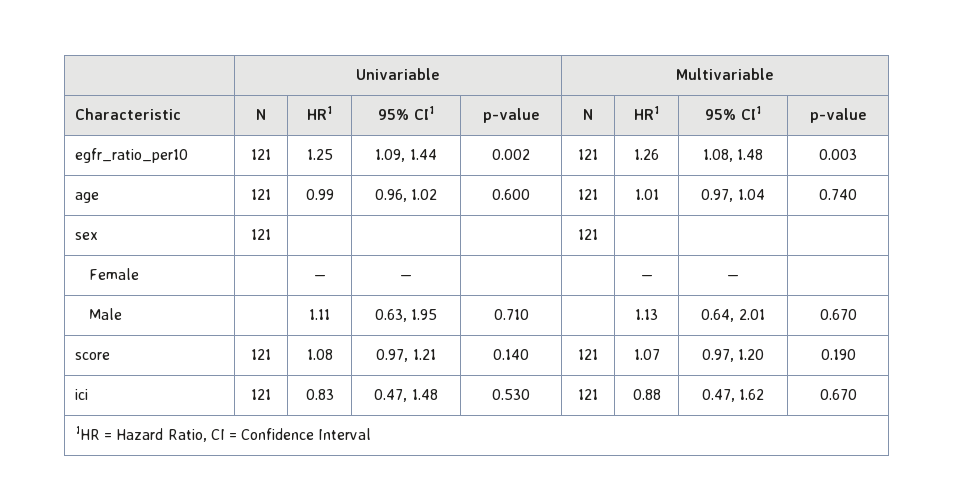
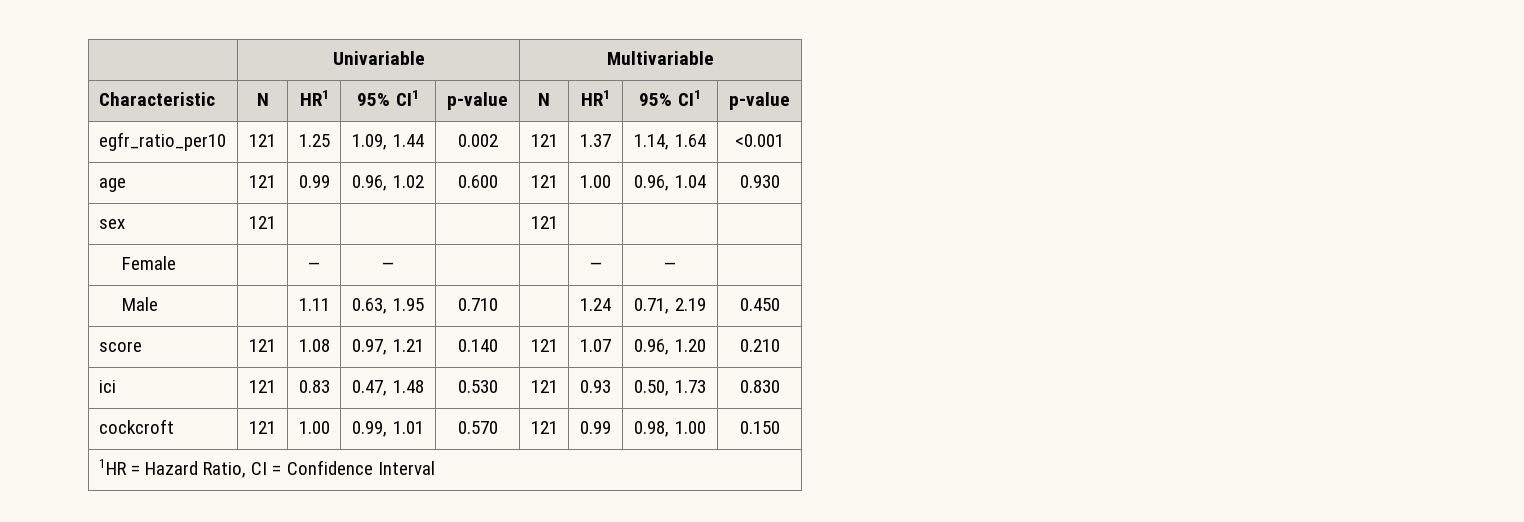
[634,149,659,160] [702,149,764,162] [819,149,857,160] 1.26 | 1.08, 1.48 | 0.003 -> [580,134,611,147] [634,134,706,150] [735,134,784,147] 1.37 | 1.14, 1.64 | <0.001
[634,189,659,200] [701,189,734,202] 1.01 | 0.97, -> [580,175,611,188] [634,175,670,191] 1.00 | 0.96,
[819,189,857,200] 0.740 -> [739,175,780,188] 0.930
[635,309,658,320] [701,309,765,322] [819,309,857,320] 1.13 | 0.64, 2.01 | 0.670 -> [580,298,611,311] [634,298,706,314] [739,298,780,311] 1.24 | 0.71, 2.19 | 0.450
[701,349,734,362] 0.97, -> [634,339,670,355] 0.96,
[820,349,856,360] 0.190 -> [739,339,780,352] 0.210
[632,389,661,400] [701,389,765,402] [819,389,857,400] 0.88 | 0.47, 1.62 | 0.670 -> [580,380,611,393] [634,380,706,396] [739,380,780,393] [98,419,174,434] [249,421,276,434] [298,421,330,434] [352,421,424,437] [457,421,498,434] [530,421,558,434] [580,421,611,434] [634,421,706,437] [739,421,780,434] 0.93 | 0.50, 1.73 | 0.830 // cockcroft | 121 | 1.00 | 0.99, 1.01 | 0.570 | 121 | 0.99 | 0.98, 1.00 | 0.150

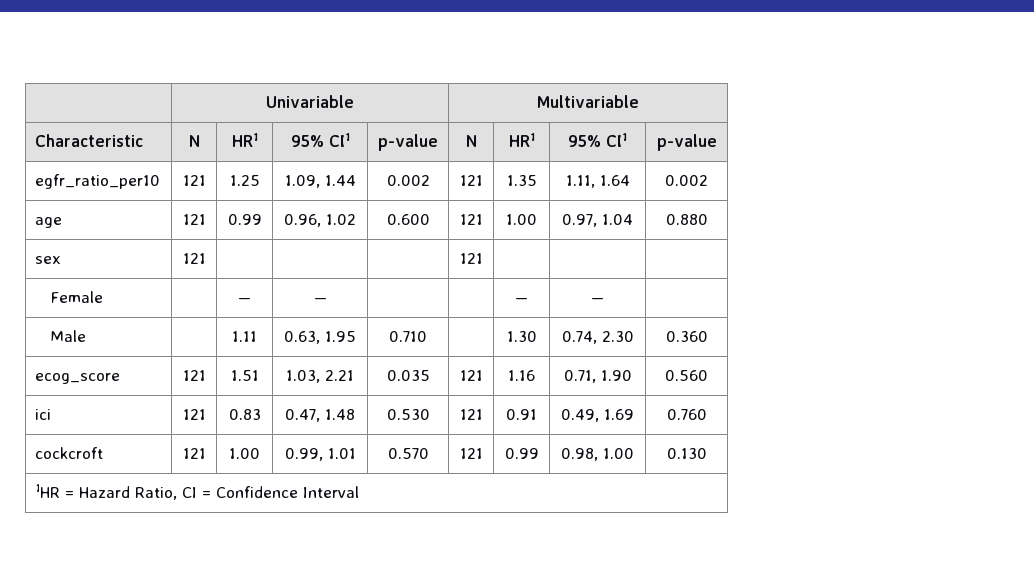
[580,134,611,147] [634,134,670,150] 1.37 | 1.14, -> [506,175,537,186] [565,175,595,188] 1.35 | 1.11,
[735,134,784,147] <0.001 -> [665,175,708,186] 0.002
[634,175,670,191] 0.96, -> [562,214,597,227] 0.97,
[739,175,780,188] 0.930 -> [665,214,708,225] 0.880
[580,298,611,311] [634,298,706,314] [739,298,780,311] [98,341,142,352] [249,339,276,352] [298,339,330,352] [352,339,424,355] [457,339,498,352] [530,339,558,352] [580,339,611,352] [634,339,706,355] [739,339,780,352] 1.24 | 0.71, 2.19 | 0.450 // score | 121 | 1.08 | 0.97, 1.21 | 0.140 | 121 | 1.07 | 0.96, 1.20 | 0.210 -> [506,331,537,342] [561,331,634,344] [665,331,708,342] [35,373,121,384] [182,370,206,381] [230,370,259,381] [286,370,354,383] [386,370,430,381] [459,370,483,381] [508,370,535,381] [563,370,632,383] [665,370,708,381] 1.30 | 0.74, 2.30 | 0.360 // ecog_score | 121 | 1.51 | 1.03, 2.21 | 0.035 | 121 | 1.16 | 0.71, 1.90 | 0.560
[580,380,611,393] [634,380,706,396] [739,380,780,393] 0.93 | 0.50, 1.73 | 0.830 -> [506,409,537,420] [561,409,634,422] [666,409,707,420] 0.91 | 0.49, 1.69 | 0.760
[739,421,780,434] 0.150 -> [666,448,707,459] 0.130

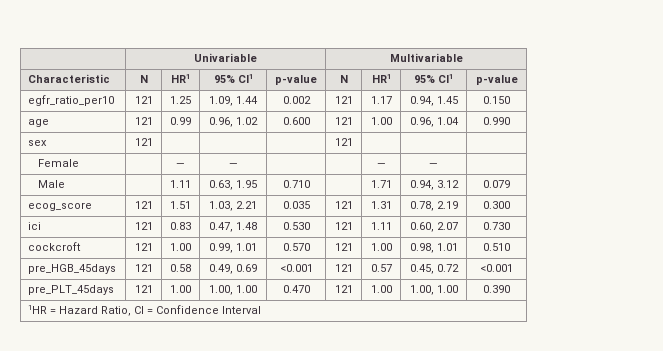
[506,175,537,186] [565,175,630,188] [665,175,708,186] 1.35 | 1.11, 1.64 | 0.002 -> [370,96,392,104] [409,96,458,106] [483,96,510,104] 1.17 | 0.94, 1.45 | 0.150
[562,214,597,227] 0.97, -> [409,117,434,127] 0.96,
[665,214,708,225] 0.880 -> [483,117,510,125] 0.990
[506,331,537,342] [561,331,634,344] [665,331,708,342] 1.30 | 0.74, 2.30 | 0.360 -> [370,180,392,188] [409,180,459,190] [483,180,510,188] 1.71 | 0.94, 3.12 | 0.079
[508,370,535,381] [563,370,632,383] [665,370,708,381] 1.16 | 0.71, 1.90 | 0.560 -> [370,201,392,209] [409,201,458,211] [483,201,510,209] 1.31 | 0.78, 2.19 | 0.300
[506,409,537,420] [561,409,634,422] [666,409,707,420] 0.91 | 0.49, 1.69 | 0.760 -> [370,222,392,230] [409,222,458,232] [483,222,510,230] 1.11 | 0.60, 2.07 | 0.730
[504,448,539,459] 0.99 -> [370,243,392,251] 1.00
[603,448,634,459] [666,448,707,459] 1.00 | 0.130 -> [436,243,458,251] [483,243,510,251] [28,264,117,274] [134,264,153,272] [170,264,191,272] [209,264,257,274] [279,264,313,272] [334,264,353,272] [370,264,392,272] [409,264,459,274] [480,264,513,272] [28,285,115,295] [134,285,153,293] [170,285,191,293] [209,285,257,295] [282,285,310,293] [334,285,353,293] [370,285,392,293] [409,285,458,295] [483,285,510,293] 1.01 | 0.510 // pre_HGB_45days | 121 | 0.58 | 0.49, 0.69 | <0.001 | 121 | 0.57 | 0.45, 0.72 | <0.001 // pre_PLT_45days | 121 | 1.00 | 1.00, 1.00 | 0.470 | 121 | 1.00 | 1.00, 1.00 | 0.390

